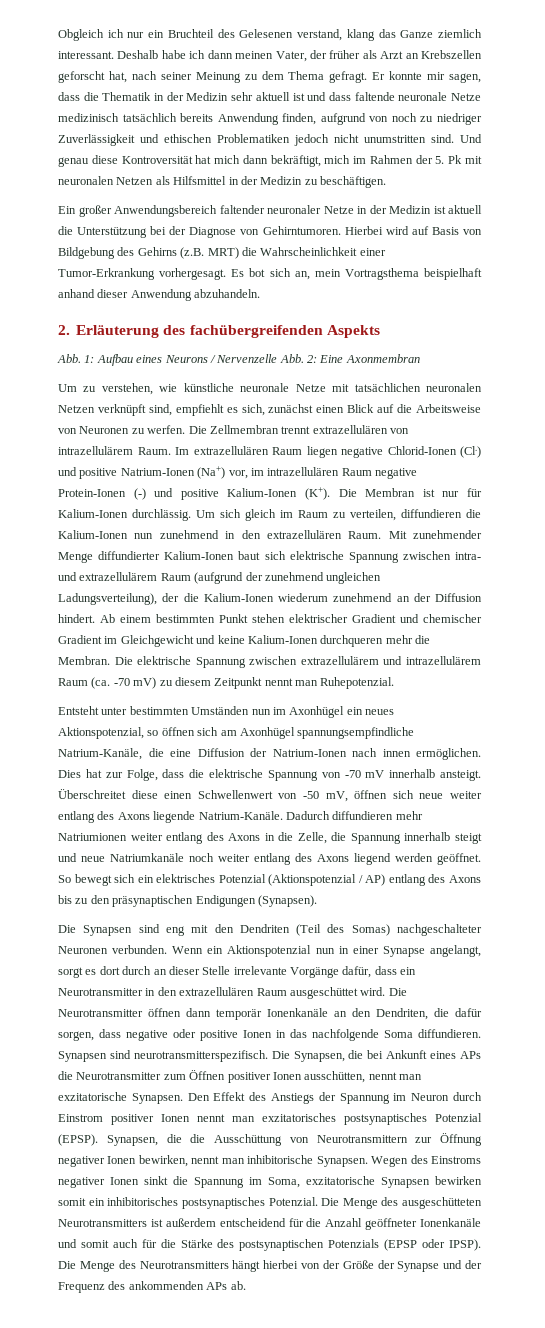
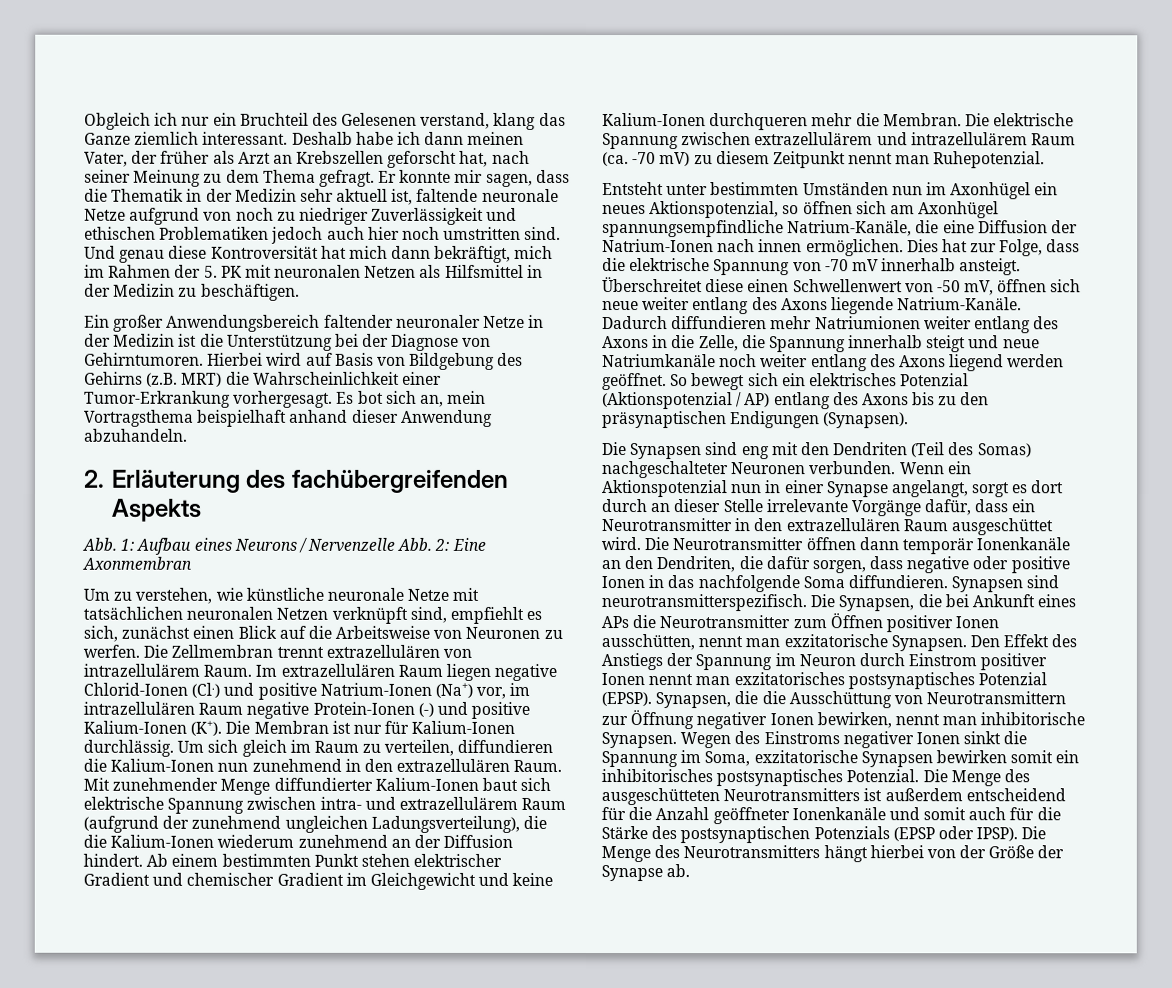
[292,92,481,101] [58,113,317,125] ist und dass faltende neuronale Netze medizinisch tatsächlich bereits Anwendung finden, -> [391,188,559,205] [84,208,126,221] ist, faltende neuronale Netze
[334,134,426,143] nicht unumstritten -> [326,226,522,240] auch hier noch umstritten
[448,155,463,164] Pk -> [220,265,243,278] PK
[448,205,482,214] aktuell -> (198, 340) none
[162,593,180,602] der -> [522,815,547,829] die
[443,1260,482,1269] [58,1281,228,1293] und der Frequenz des ankommenden APs -> (663, 873) none

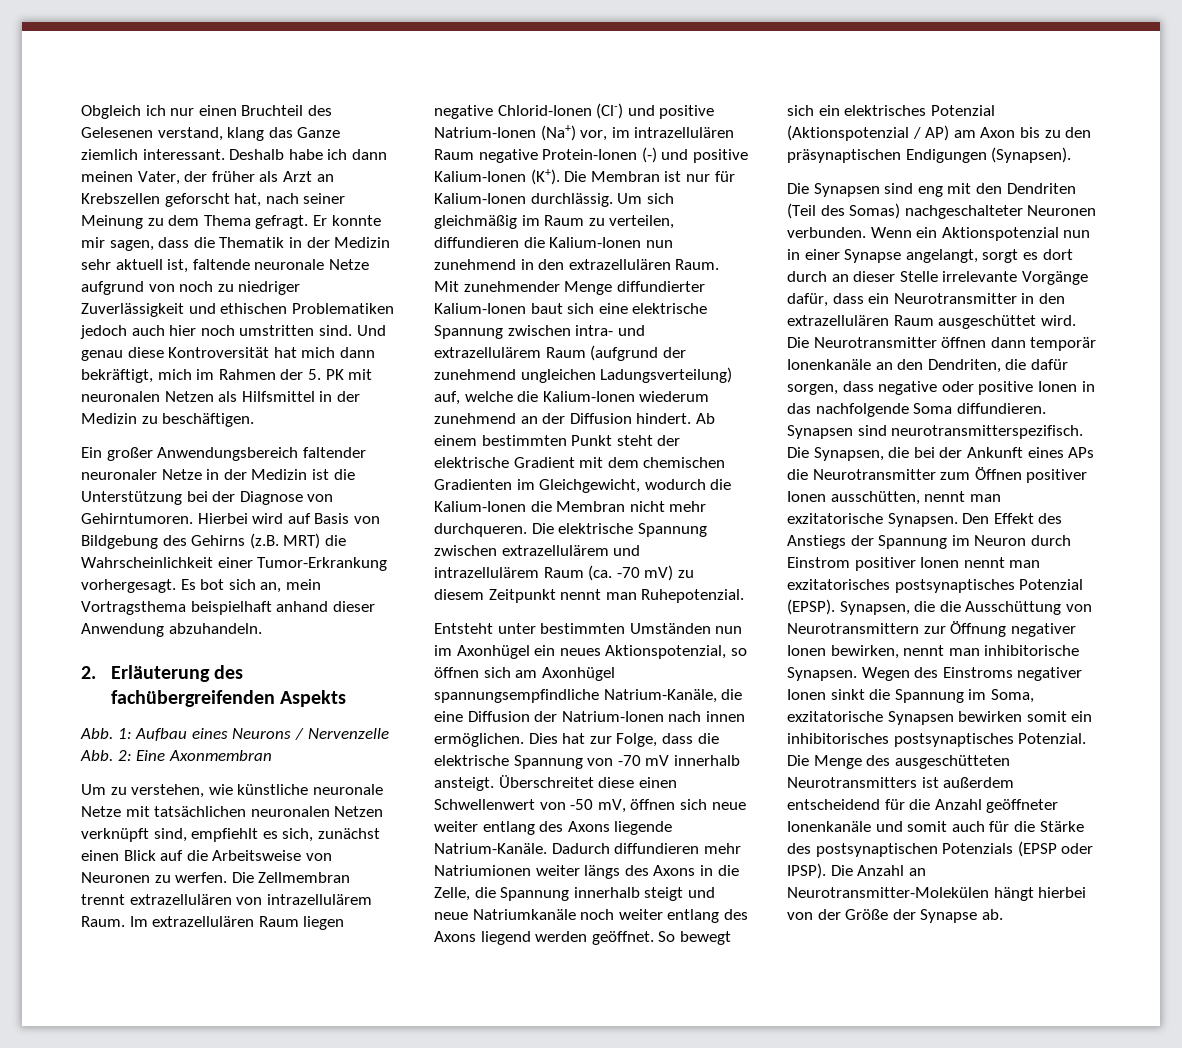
[212,112,237,126] ein -> [198,105,237,116] einen
[191,682,221,698] (Cl.) -> [596,103,624,119] (Cl-)
[241,739,287,757] gleich -> [434,215,517,229] gleichmäßig
(552, 784) none -> [598,303,628,314] eine
[370,815,547,833] Ladungsverteilung), die -> [600,367,733,383] [434,391,513,405] Ladungsverteilung) auf, welche
[360,853,503,867] [83,872,554,890] [602,113,962,131] stehen elektrischer Gradient und chemischer Gradient im Gleichgewicht und keine Kalium-Ionen durchqueren mehr die Membran. -> [616,435,681,446] [434,457,726,468] [434,479,732,493] [434,501,707,512] [434,523,527,537] steht der elektrische Gradient mit dem chemischen Gradienten im Gleichgewicht, wodurch die Kalium-Ionen die Membran nicht mehr durchqueren.
[973,316,1031,334] entlang -> [584,865,621,879] längs
[773,392,909,410] entlang des Axons -> [953,127,1016,138] am Axon
(969, 601) none -> [939,447,963,458] der
[601,845,821,863] Menge des Neurotransmitters -> [857,865,926,876] [787,887,989,898] Anzahl an Neurotransmitter-Molekülen

